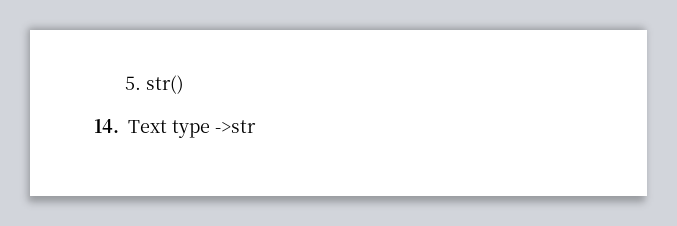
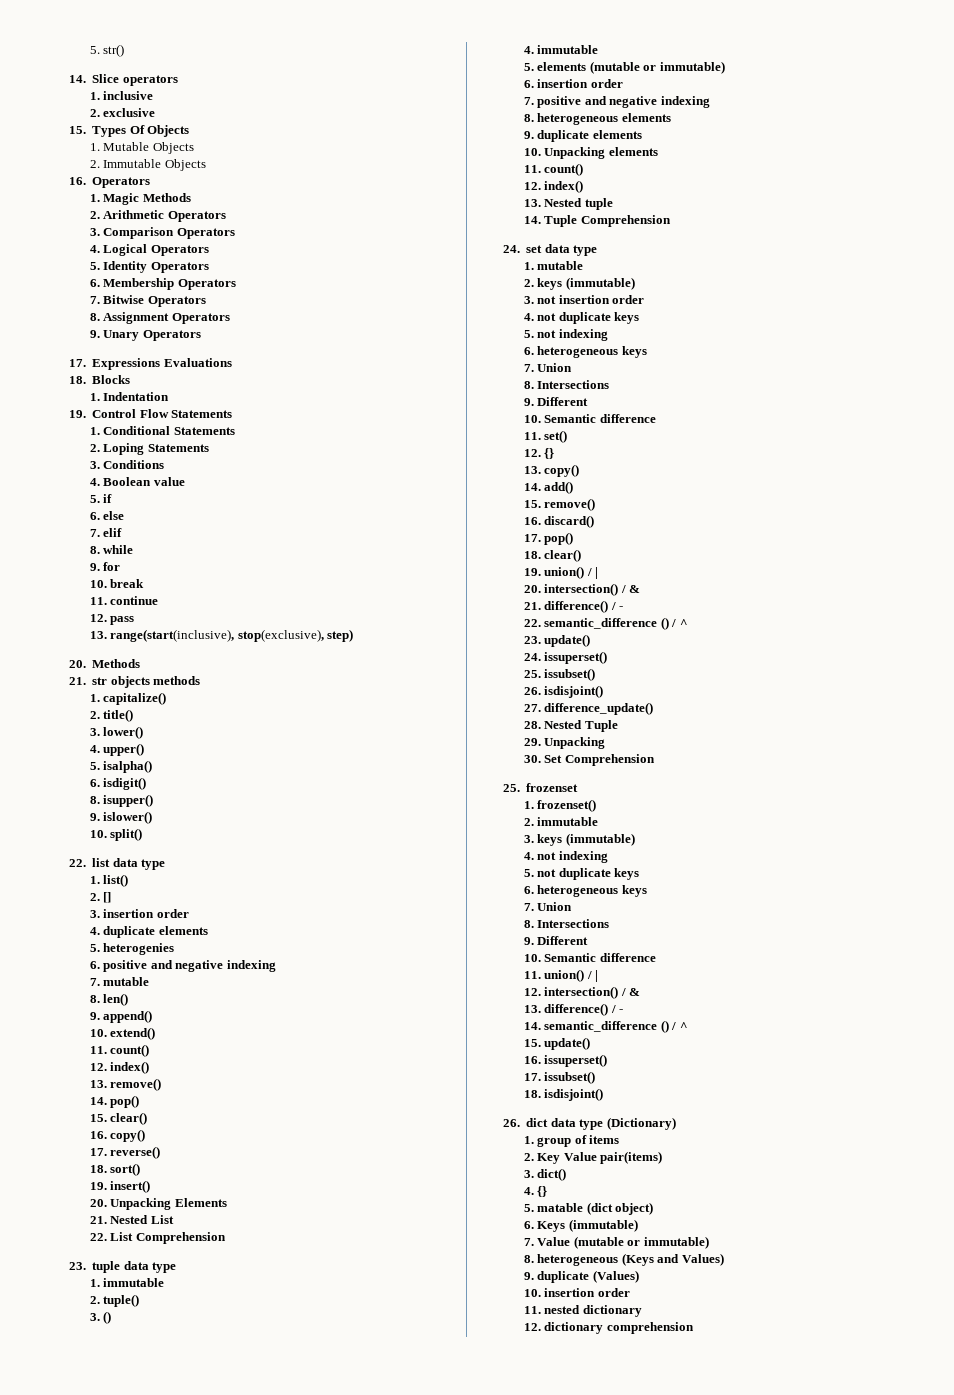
[127,120,256,138] Text type ->str -> [92,74,178,86] [89,91,154,100] [89,108,156,117] [68,125,190,137] [89,142,194,154] [89,159,206,171] [68,177,151,188] [89,193,191,205] [89,210,226,222] [89,227,235,239] [89,244,209,256] [89,261,209,273] [89,278,236,290] [89,295,206,307] [89,312,230,324] [89,330,201,341] [68,358,232,370] [68,375,131,384] [89,392,170,401] [68,409,233,418] [89,426,235,435] [89,443,209,455] [89,460,165,469] [89,477,185,486] [89,494,113,503] [89,511,125,520] [89,528,123,537] [89,545,134,554] [89,562,121,571] [89,579,145,588] [89,596,159,605] [89,614,135,625] [89,629,354,642] [68,659,141,668] [68,676,201,688] [89,692,167,705] [89,709,134,722] [89,726,144,739] [89,743,145,756] [89,760,153,773] [89,777,147,790] [89,794,154,807] [89,811,153,824] [89,828,143,841] [68,858,166,870] [89,874,129,887] [89,892,112,903] [89,909,189,918] [89,926,208,938] [89,943,175,955] [89,960,276,972] [89,977,150,986] [89,993,129,1006] [89,1010,153,1023] [89,1027,156,1040] [89,1044,150,1057] [89,1061,150,1074] [89,1078,162,1091] [89,1095,140,1108] [89,1112,148,1125] [89,1129,146,1142] [89,1146,161,1159] [89,1163,141,1176] [89,1180,151,1193] [89,1198,227,1210] [89,1215,174,1224] [89,1232,226,1244] [68,1261,177,1273] [89,1278,165,1287] [89,1294,140,1307] [89,1311,112,1324] [523,45,599,54] [523,61,725,74] [523,79,623,88] [523,96,710,108] [523,113,671,125] [523,130,642,142] [523,147,658,159] [523,163,584,176] [523,180,584,193] [523,198,613,210] [523,215,671,227] [502,244,598,256] [523,261,584,270] [523,277,635,290] [523,295,645,304] [523,312,640,324] [523,329,608,341] [523,346,647,358] [523,363,573,372] [523,380,610,389] [523,397,589,406] [523,414,656,423] [523,430,568,443] [523,448,555,459] [523,464,580,477] [523,481,574,494] [523,498,596,511] [523,515,595,528] [523,532,574,545] [523,549,582,562] [523,566,599,579] [523,583,641,596] [523,600,624,613] [523,617,688,630] [523,634,591,647] [523,651,608,664] [523,668,596,681] [523,685,604,698] [523,702,654,715] [523,720,618,732] [523,737,606,749] [523,754,655,766] [502,783,579,792] [523,799,597,812] [523,817,599,826] [523,833,635,846] [523,851,608,863] [523,868,640,880] [523,885,647,897] [523,902,573,911] [523,919,610,928] [523,936,589,945] [523,953,656,962] [523,969,599,982] [523,986,641,999] [523,1003,624,1016] [523,1020,688,1033] [523,1037,591,1050] [523,1054,608,1067] [523,1071,596,1084] [523,1088,604,1101] [502,1117,676,1130] [523,1135,620,1147] [523,1151,663,1164] [523,1168,567,1181] [523,1186,548,1197] [523,1202,654,1215] [523,1219,638,1232] [523,1236,709,1249] [523,1253,724,1266] [523,1270,639,1283] [523,1288,630,1297] [523,1305,642,1317] [523,1322,694,1334] Slice operators // 1. inclusive // 2. exclusive // 15. Types Of Objects // 1. Mutable Objects // 2. Immutable Objects // 16. Operators // 1. Magic Methods // 2. Arithmetic Operators // 3. Comparison Operators // 4. Logical Operators // 5. Identity Operators // 6. Membership Operators // 7. Bitwise Operators // 8. Assignment Operators // 9. Unary Operators // 17. Expressions Evaluations // 18. Blocks // 1. Indentation // 19. Control Flow Statements // 1. Conditional Statements // 2. Loping Statements // 3. Conditions // 4. Boolean value // 5. if // 6. else // 7. elif // 8. while // 9. for // 10. break // 11. continue // 12. pass // 13. range(start(inclusive), stop(exclusive), step) // 20. Methods // 21. str objects methods // 1. capitalize() // 2. title() // 3. lower() // 4. upper() // 5. isalpha() // 6. isdigit() // 8. isupper() // 9. islower() // 10. split() // 22. list data type // 1. list() // 2. [] // 3. insertion order // 4. duplicate elements // 5. heterogenies // 6. positive and negative indexing // 7. mutable // 8. len() // 9. append() // 10. extend() // 11. count() // 12. index() // 13. remove() // 14. pop() // 15. clear() // 16. copy() // 17. reverse() // 18. sort() // 19. insert() // 20. Unpacking Elements // 21. Nested List // 22. List Comprehension // 23. tuple data type // 1. immutable // 2. tuple() // 3. () // 4. immutable // 5. elements (mutable or immutable) // 6. insertion order // 7. positive and negative indexing // 8. heterogeneous elements // 9. duplicate elements // 10. Unpacking elements // 11. count() // 12. index() // 13. Nested tuple // 14. Tuple Comprehension // 24. set data type // 1. mutable // 2. keys (immutable) // 3. not insertion order // 4. not duplicate keys // 5. not indexing // 6. heterogeneous keys // 7. Union // 8. Intersections // 9. Different // 10. Semantic difference // 11. set() // 12. {} // 13. copy() // 14. add() // 15. remove() // 16. discard() // 17. pop() // 18. clear() // 19. union() / | // 20. intersection() / & // 21. difference() / - // 22. semantic_difference () / ^ // 23. update() // 24. issuperset() // 25. issubset() // 26. isdisjoint() // 27. difference_update() // 28. Nested Tuple // 29. Unpacking // 30. Set Comprehension // 25. frozenset // 1. frozenset() // 2. immutable // 3. keys (immutable) // 4. not indexing // 5. not duplicate keys // 6. heterogeneous keys // 7. Union // 8. Intersections // 9. Different // 10. Semantic difference // 11. union() / | // 12. intersection() / & // 13. difference() / - // 14. semantic_difference () / ^ // 15. update() // 16. issuperset() // 17. issubset() // 18. isdisjoint() // 26. dict data type (Dictionary) // 1. group of items // 2. Key Value pair(items) // 3. dict() // 4. {} // 5. matable (dict object) // 6. Keys (immutable) // 7. Value (mutable or immutable) // 8. heterogeneous (Keys and Values) // 9. duplicate (Values) // 10. insertion order // 11. nested dictionary // 12. dictionary comprehension

